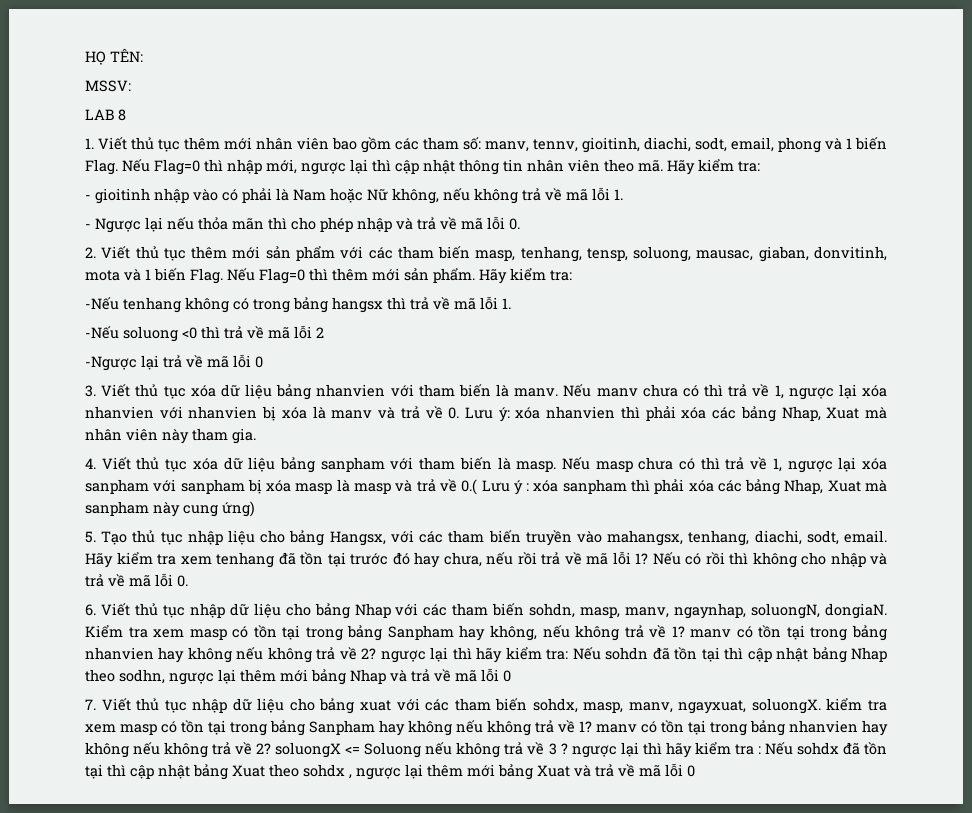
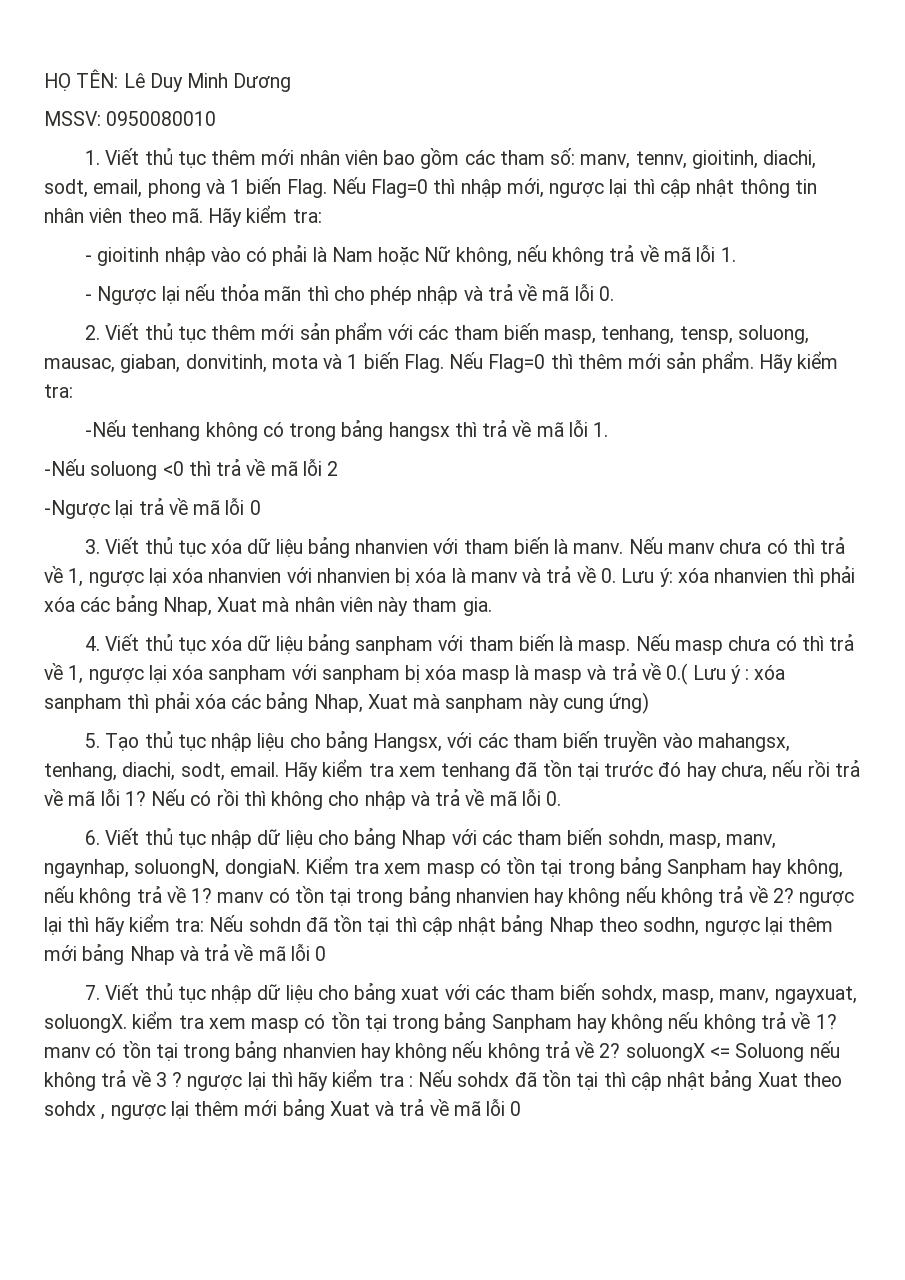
(143, 55) none -> [123,73,292,92] Lê Duy Minh Dương
[85,109,126,121] // LAB 8 -> [106,111,217,126] 0950080010

